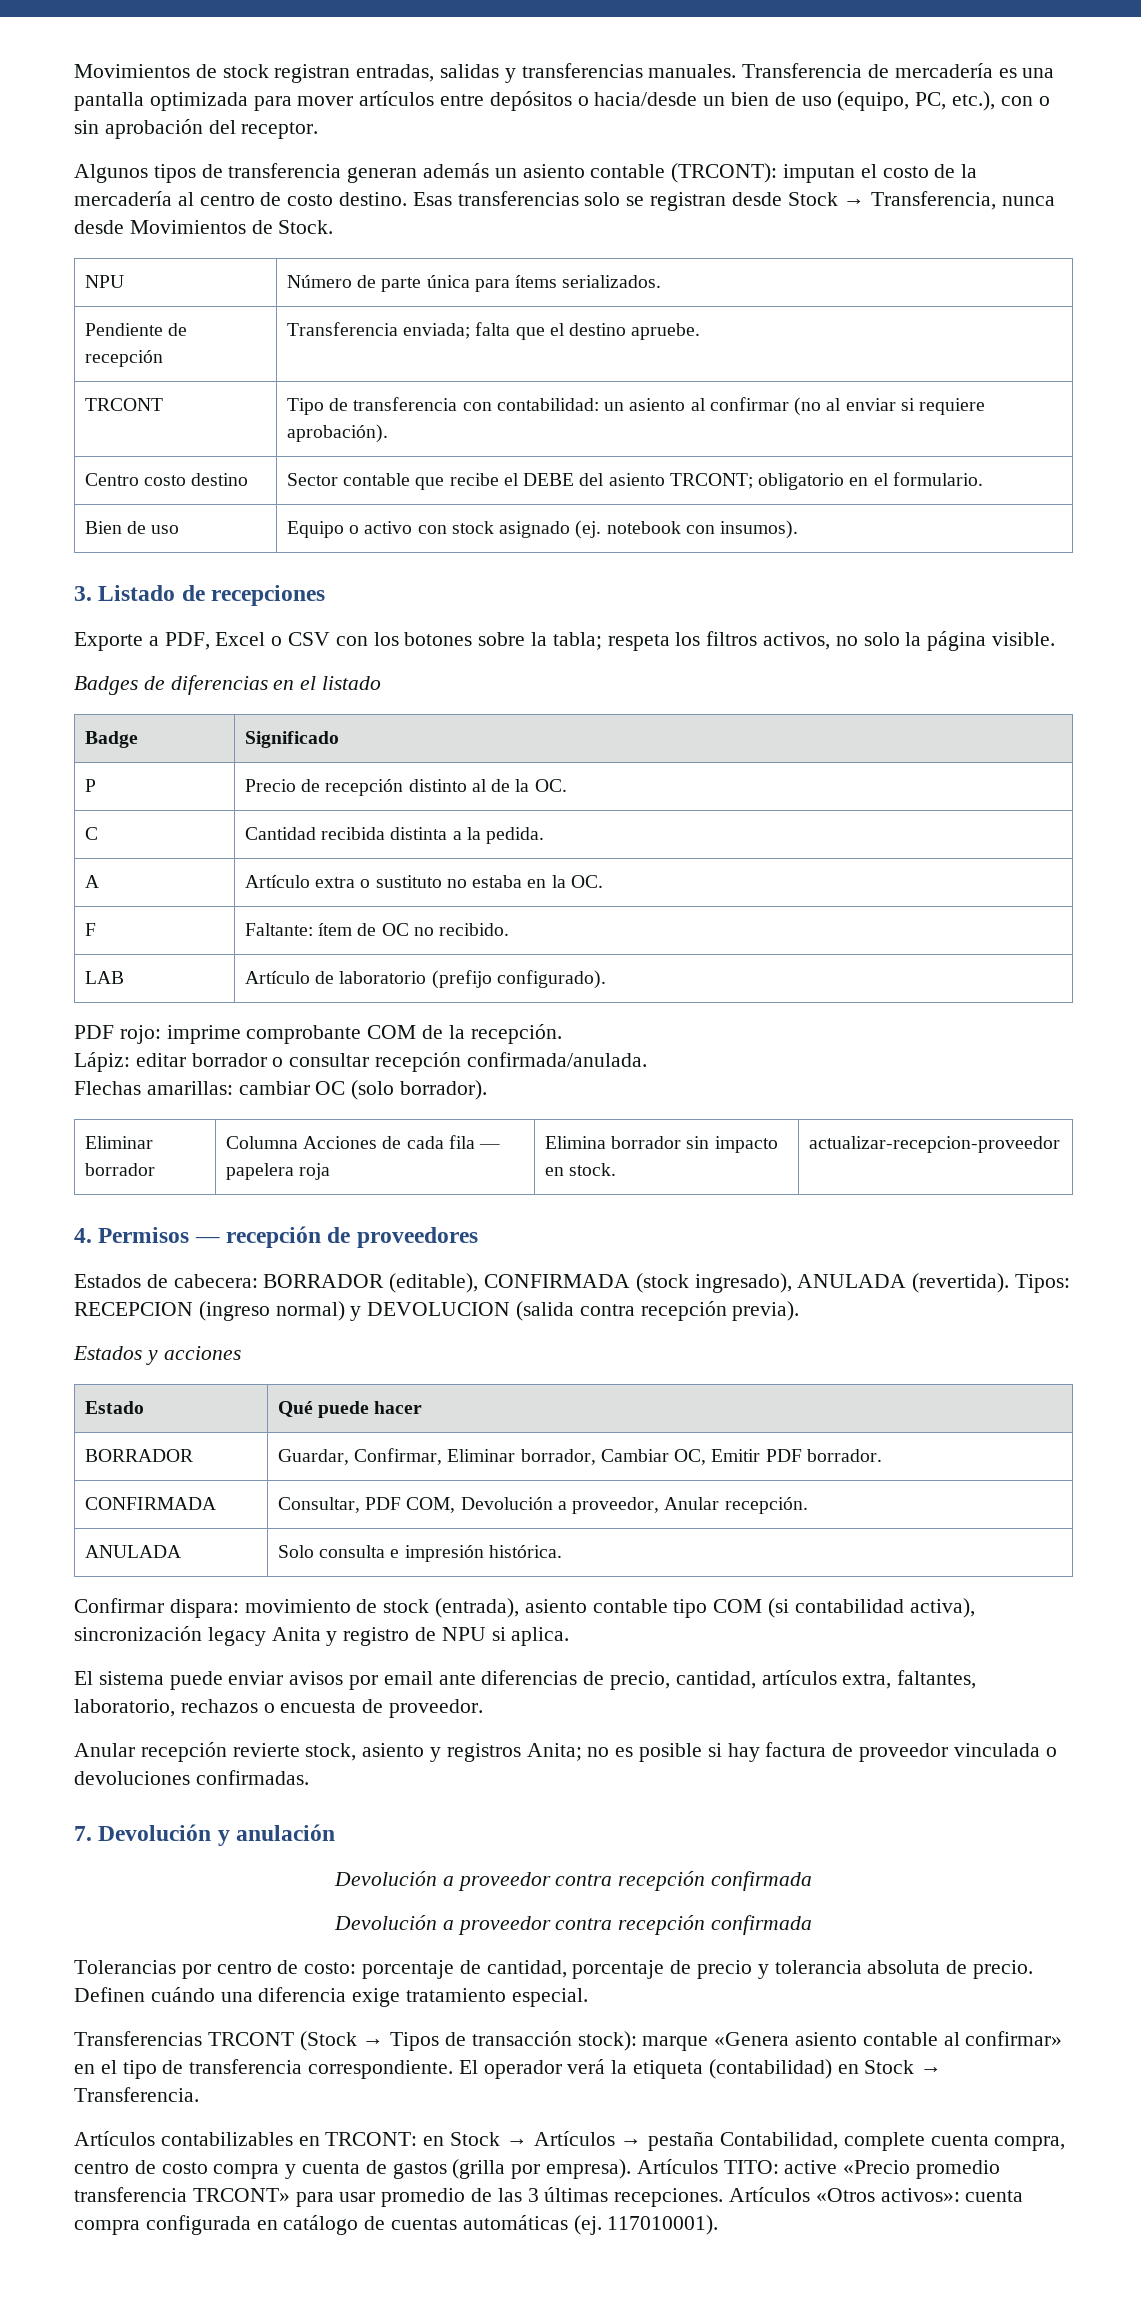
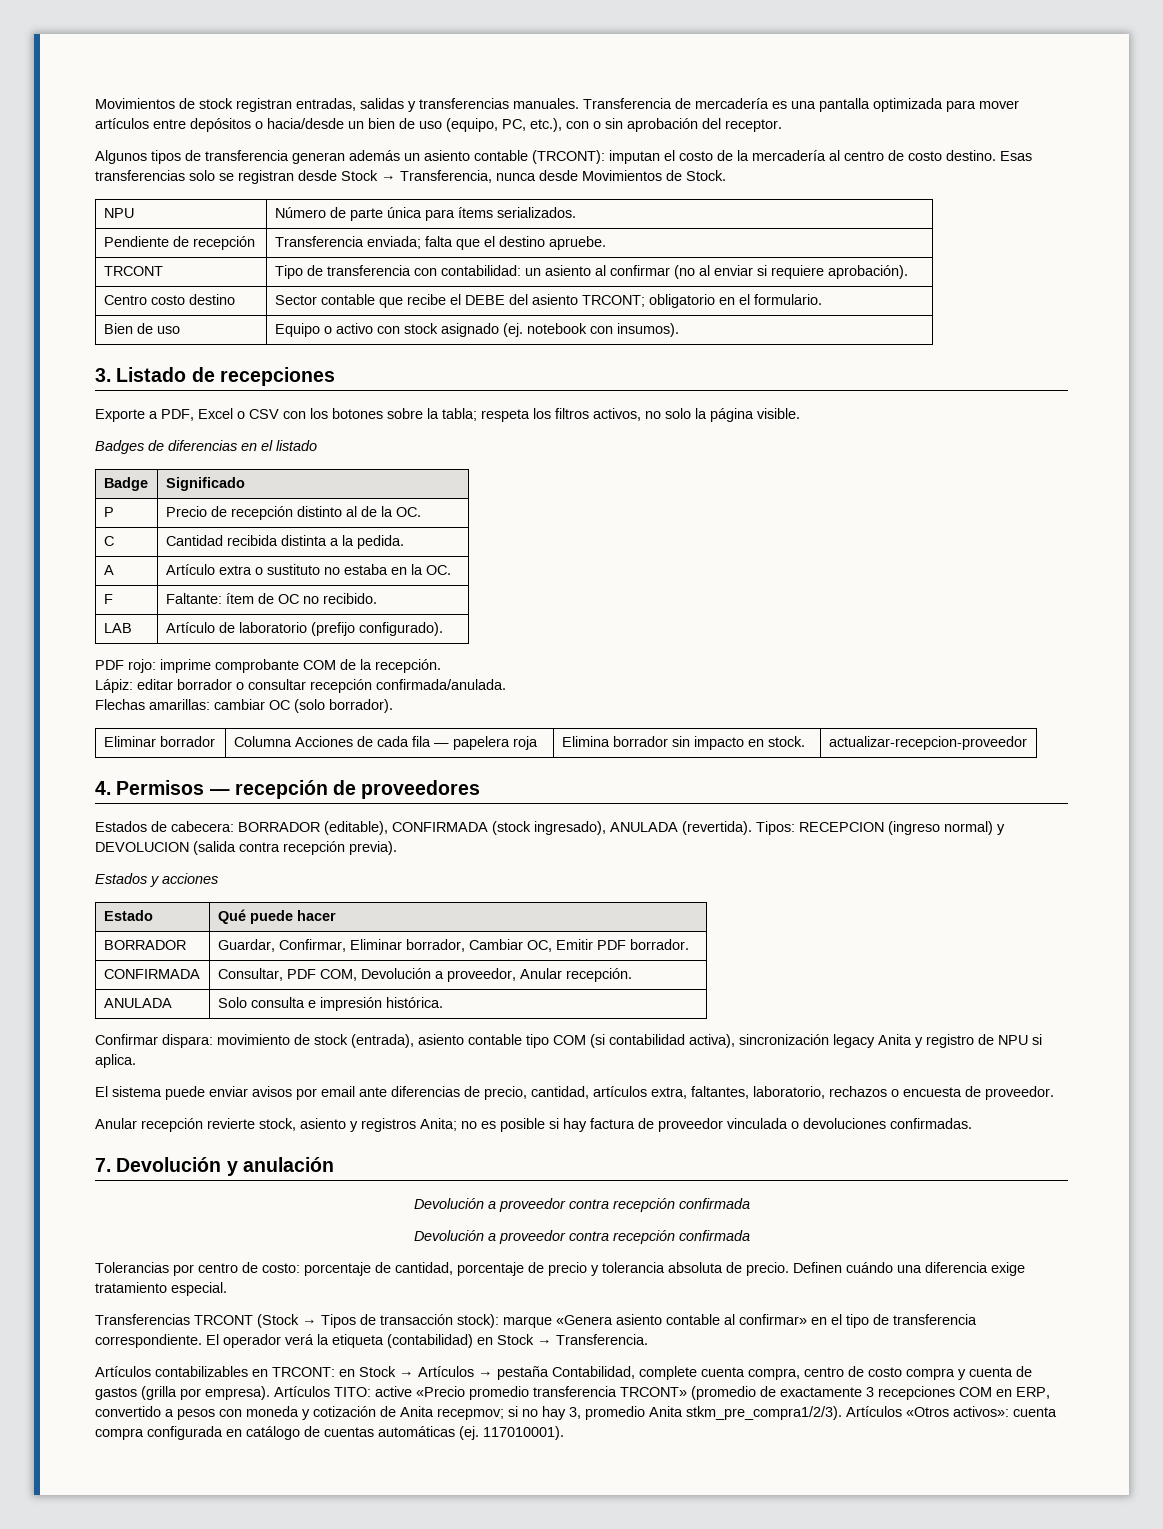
[295,2187,724,2207] para usar promedio de las 3 últimas recepciones. -> [691,1386,1050,1400] [95,1406,842,1420] (promedio de exactamente 3 recepciones COM en ERP, convertido a pesos con moneda y cotización de Anita recepmov; si no hay 3, promedio Anita stkm_pre_compra1/2/3).

